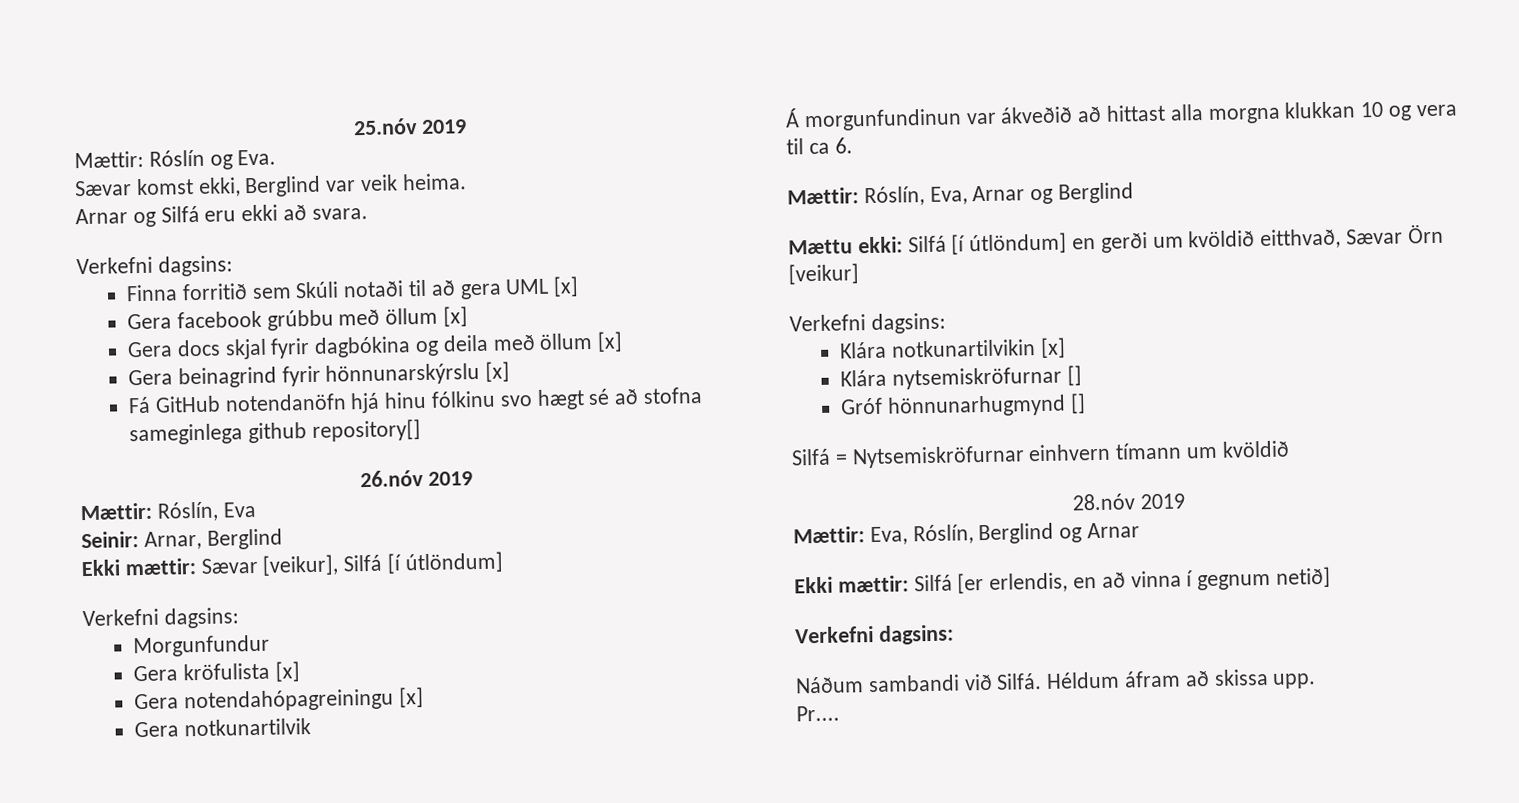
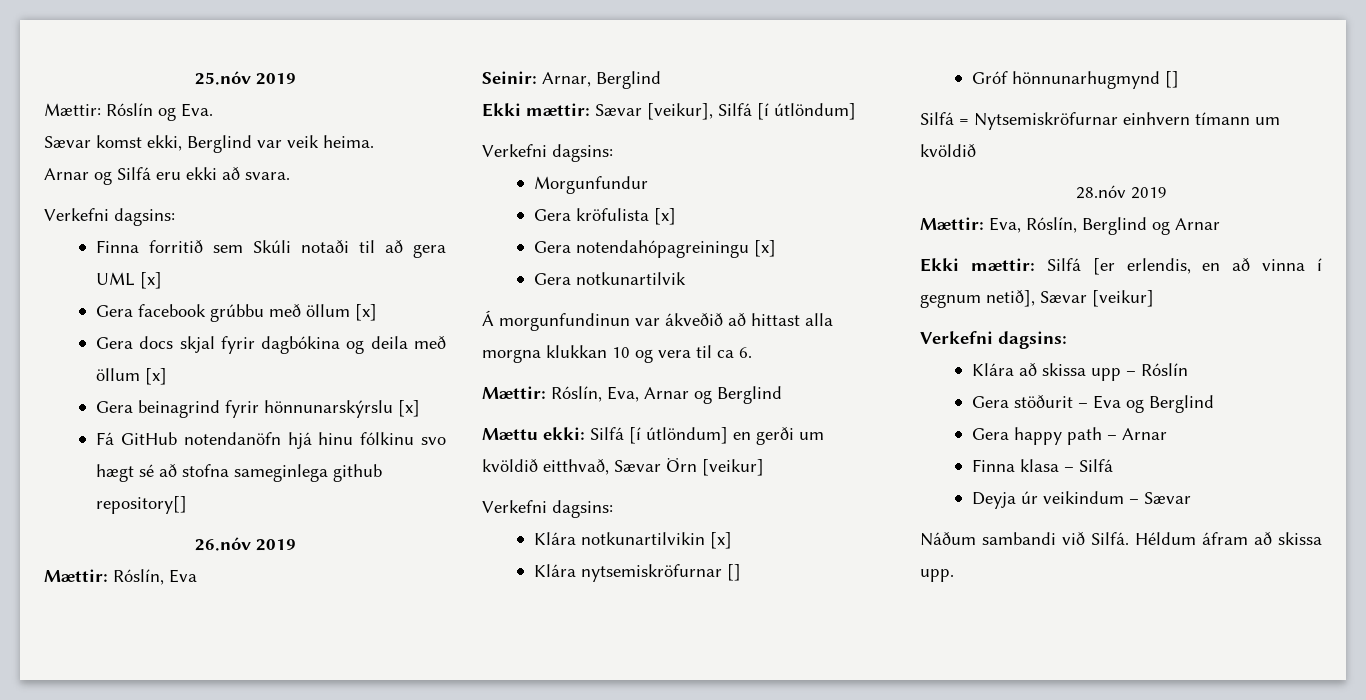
[1276,566,1332,588] [795,624,954,645] netið] // Verkefni dagsins: -> [986,290,1154,307] [920,331,1067,349] [972,363,1189,381] [972,395,1215,413] [972,427,1168,445] [972,459,1114,472] [972,491,1192,509] netið], Sævar [veikur] // Verkefni dagsins: // Klára að skissa upp – Róslín // Gera stöðurit – Eva og Berglind // Gera happy path – Arnar // Finna klasa – Silfá // Deyja úr veikindum – Sævar
[796,705,840,722] // Pr.... -> (954, 575) none

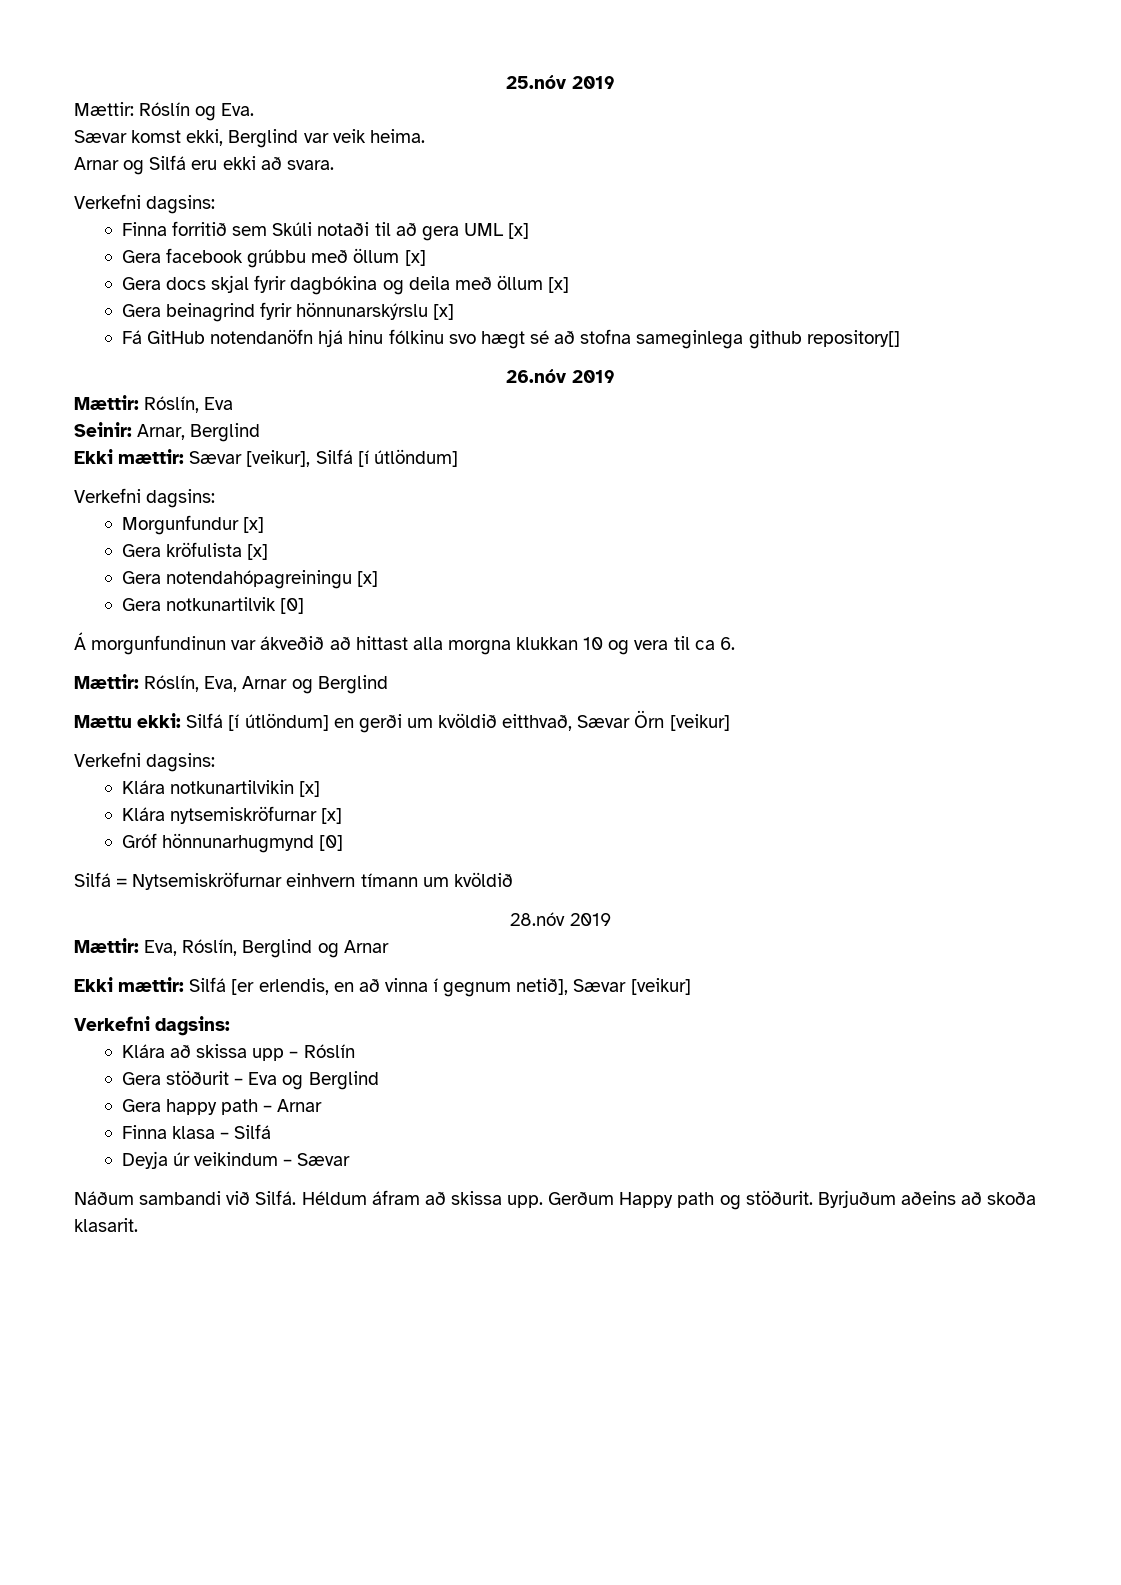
(649, 185) none -> [243,517,265,533] [x]
(687, 278) none -> [280,598,305,614] [0]
[727,564,742,581] [] -> [321,808,343,824] [x]
[1165,71,1180,88] [] -> [319,835,344,851] [0]
(954, 575) none -> [548,1190,1037,1210] [74,1218,138,1232] Gerðum Happy path og stöðurit. Byrjuðum aðeins að skoða klasarit.

